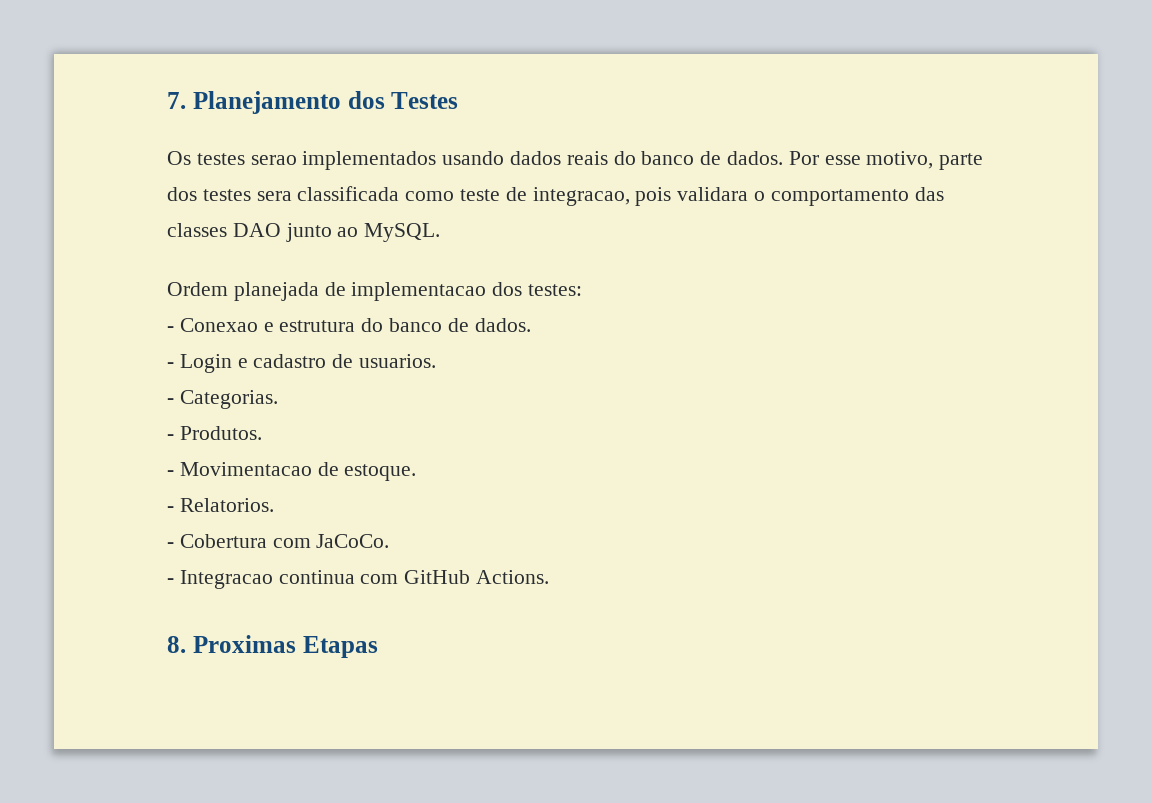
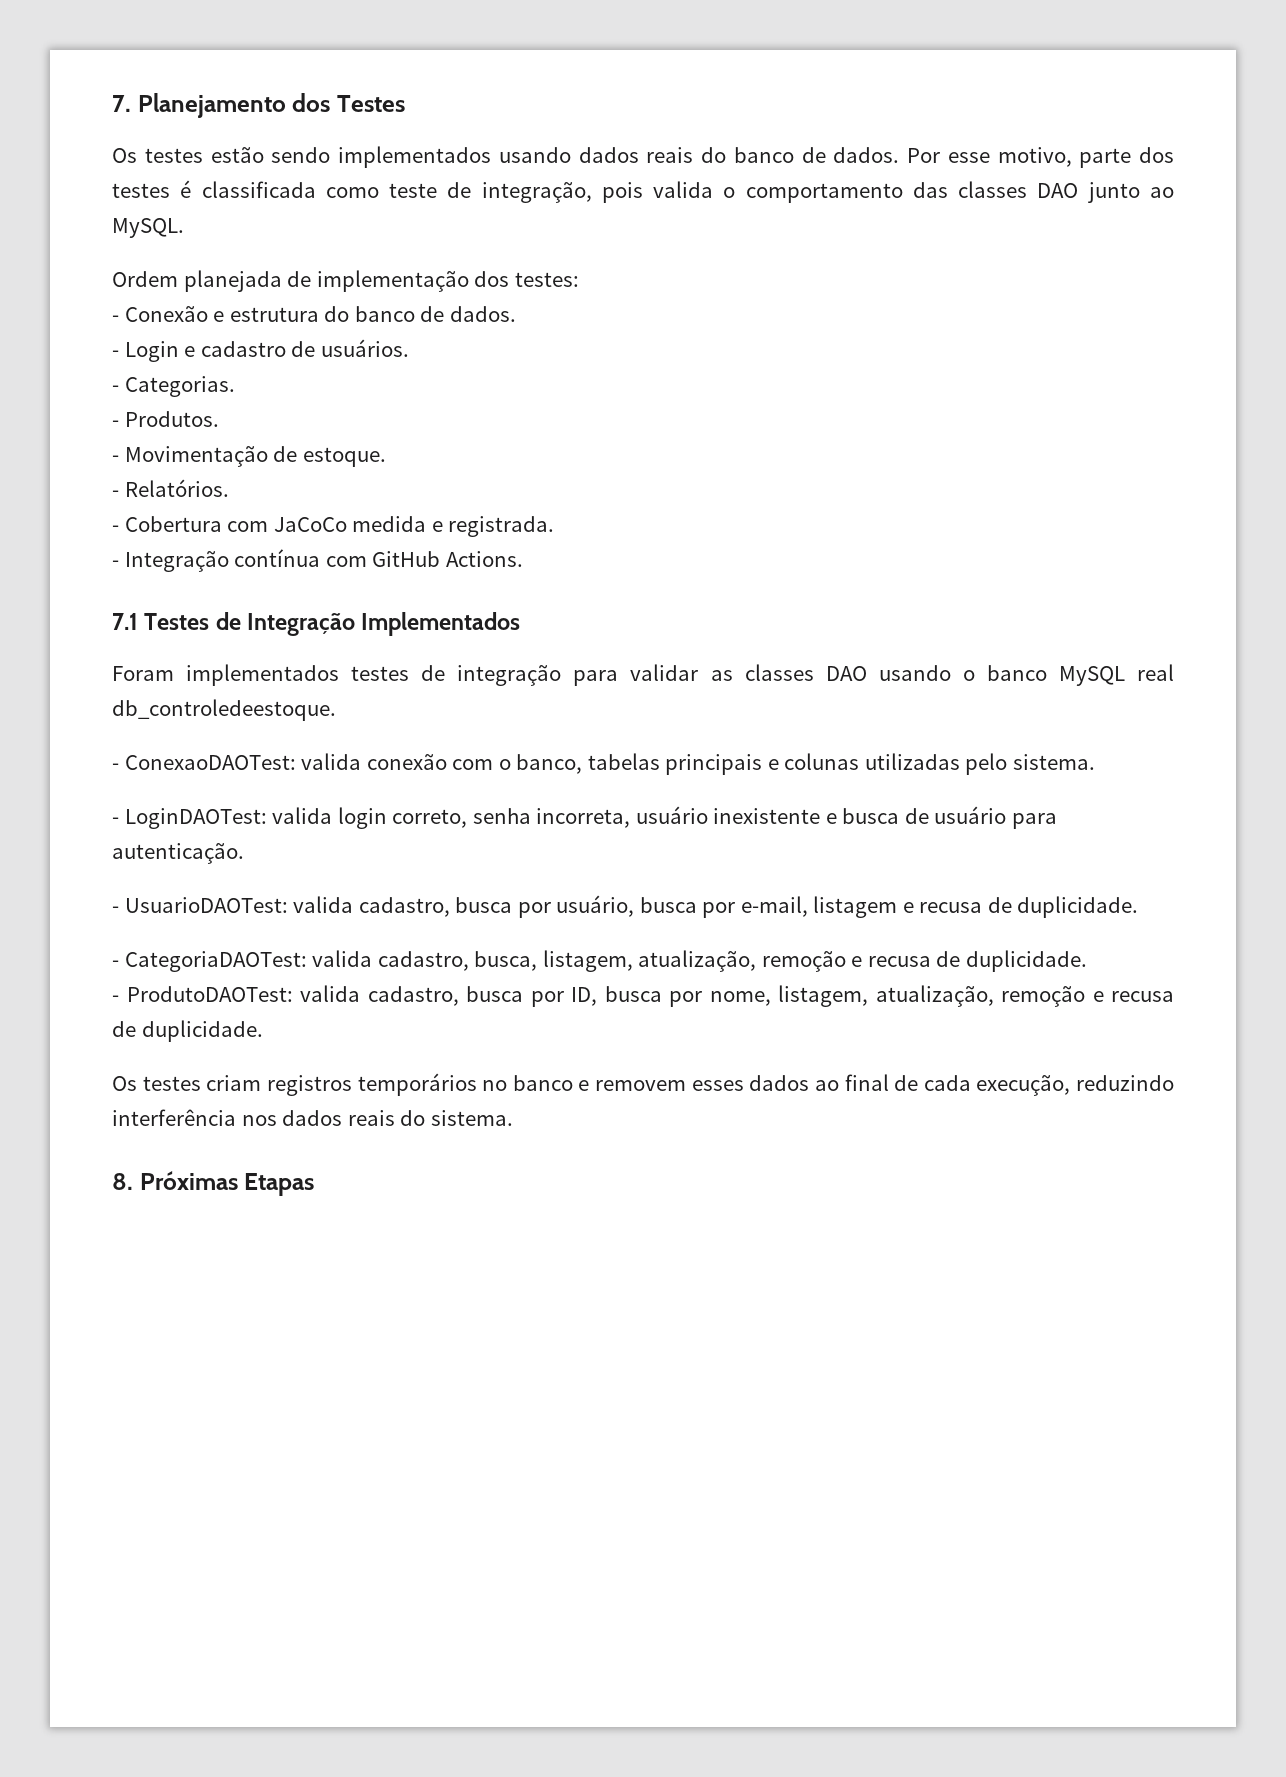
[250,155,297,165] serao -> [210,147,331,163] estão sendo
[256,191,292,201] sera -> [180,180,192,198] é
[532,187,749,206] integracao, pois validara -> [481,181,714,203] integração, pois valida
[351,282,487,301] implementacao -> [316,270,469,292] implementação
[179,318,258,332] Conexao -> [124,306,208,322] Conexão
[359,354,437,368] usuarios. -> [320,339,409,357] usuários.
[179,462,312,476] Movimentacao -> [124,446,268,467] Movimentação
[179,498,274,512] Relatorios. -> [124,479,229,497] Relatórios.
[316,534,390,548] [167,570,355,589] JaCoCo. // - Integracao continua -> [273,516,555,537] [112,549,321,572] JaCoCo medida e registrada. // - Integração contínua
(550, 577) none -> [112,612,521,636] [112,664,1174,686] [112,699,336,721] [112,753,1095,775] [112,806,1057,829] [112,843,244,864] [112,895,1139,918] [112,950,1087,972] [112,985,1174,1007] [112,1020,263,1042] [112,1073,1174,1096] [112,1109,513,1126] // 7.1 Testes de Integração Implementados // Foram implementados testes de integração para validar as classes DAO usando o banco MySQL real db_controledeestoque. // - ConexaoDAOTest: valida conexão com o banco, tabelas principais e colunas utilizadas pelo sistema. // - LoginDAOTest: valida login correto, senha incorreta, usuário inexistente e busca de usuário para autenticação. // - UsuarioDAOTest: valida cadastro, busca por usuário, busca por e-mail, listagem e recusa de duplicidade. // - CategoriaDAOTest: valida cadastro, busca, listagem, atualização, remoção e recusa de duplicidade. // - ProdutoDAOTest: valida cadastro, busca por ID, busca por nome, listagem, atualização, remoção e recusa de duplicidade. // Os testes criam registros temporários no banco e removem esses dados ao final de cada execução, reduzindo interferência nos dados reais do sistema.
[192,635,296,653] Proximas -> [139,1171,238,1190] Próximas

